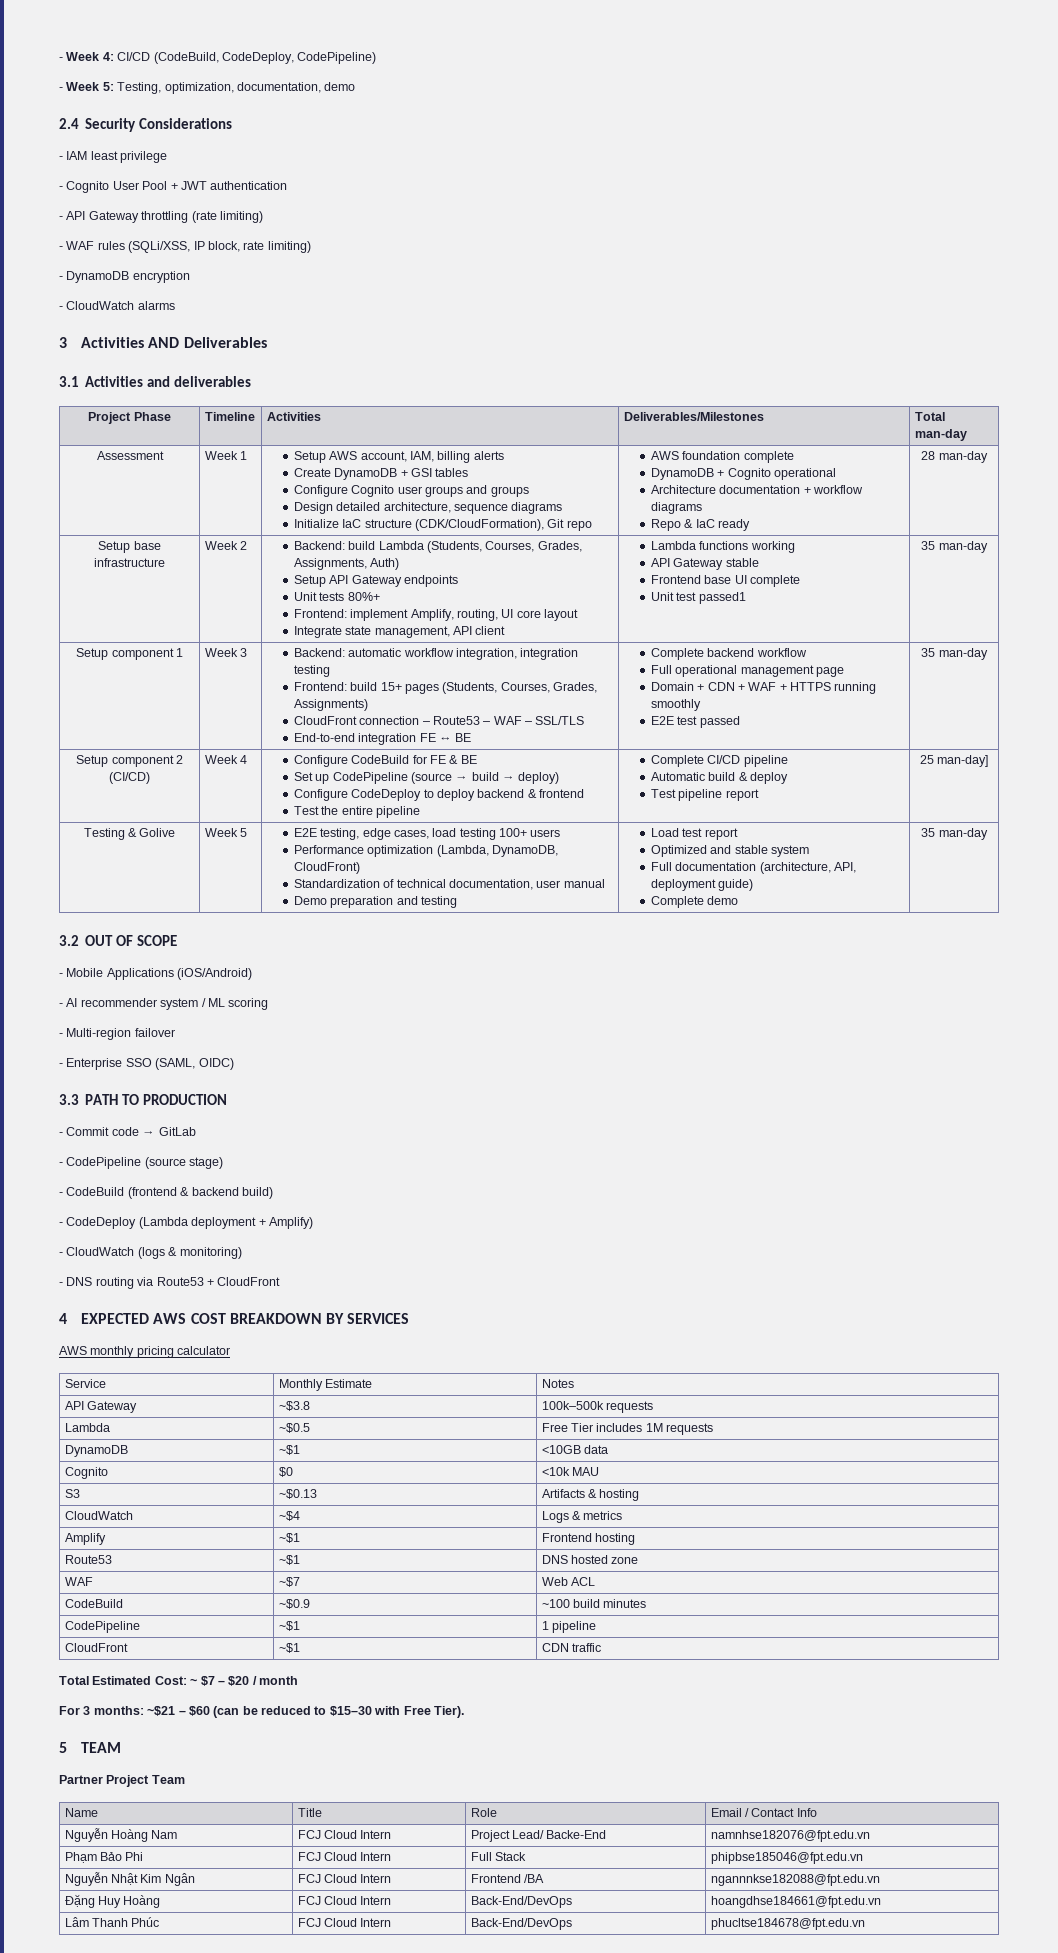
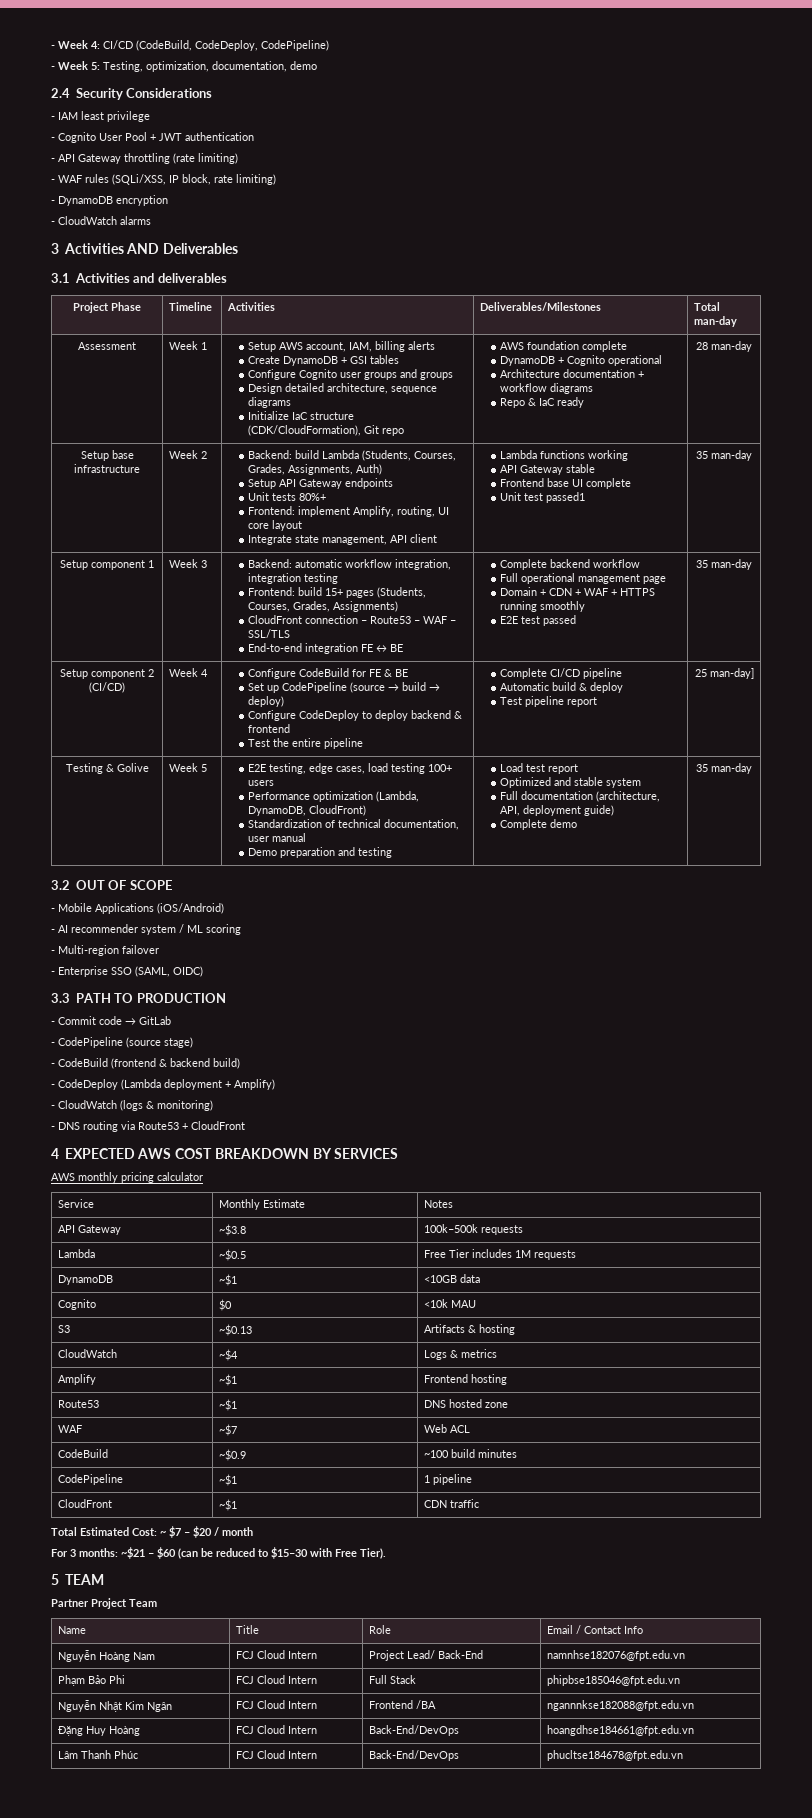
[546,1830,607,1839] Backe-End -> [438,1650,484,1659] Back-End

